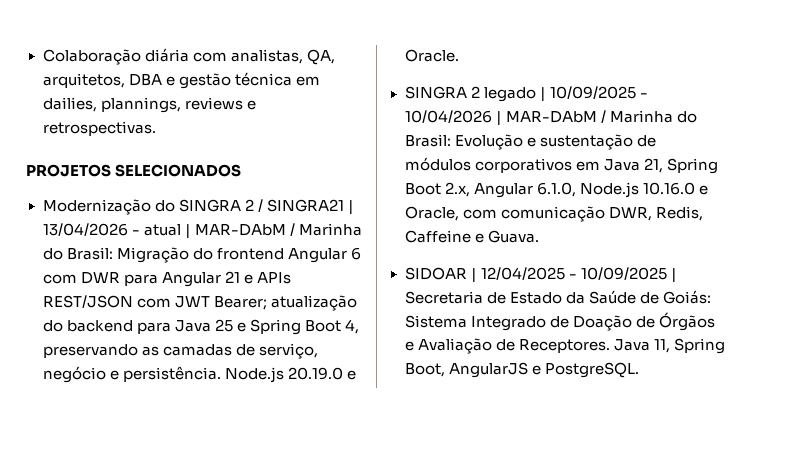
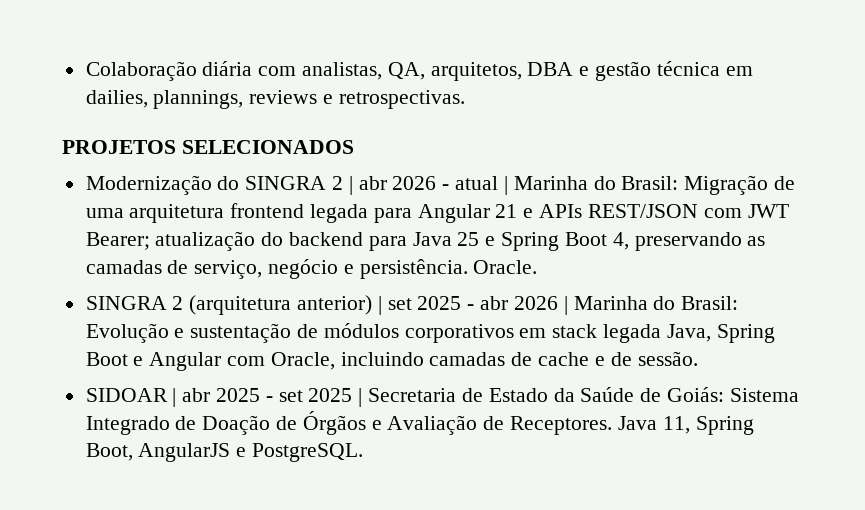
[257,199,354,214] [42,223,128,236] / SINGRA21 | 13/04/2026 -> [348,176,437,195] | abr 2026
[194,223,295,236] MAR-DAbM / -> (508, 185) none
[192,247,361,263] [42,272,120,284] do frontend Angular 6 com DWR -> [773,176,795,190] [85,203,369,223] de uma arquitetura frontend legada
[224,367,356,383] Node.js 20.19.0 e -> (468, 269) none
[483,86,648,102] [404,110,606,125] legado | 10/09/2025 - 10/04/2026 | MAR-DAbM / -> [189,295,568,315] (arquitetura anterior) | set 2025 - abr 2026 |
[603,158,718,174] [404,182,708,198] [404,206,703,222] [404,230,539,243] [404,267,667,282] Java 21, Spring Boot 2.x, Angular 6.1.0, Node.js 10.16.0 e Oracle, com comunicação DWR, Redis, Caffeine e Guava. // SIDOAR | 12/04/2025 - 10/09/2025 -> [552,324,775,343] [85,351,698,371] [85,388,353,407] stack legada Java, Spring Boot e Angular com Oracle, incluindo camadas de cache e de sessão. // SIDOAR | abr 2025 - set 2025

